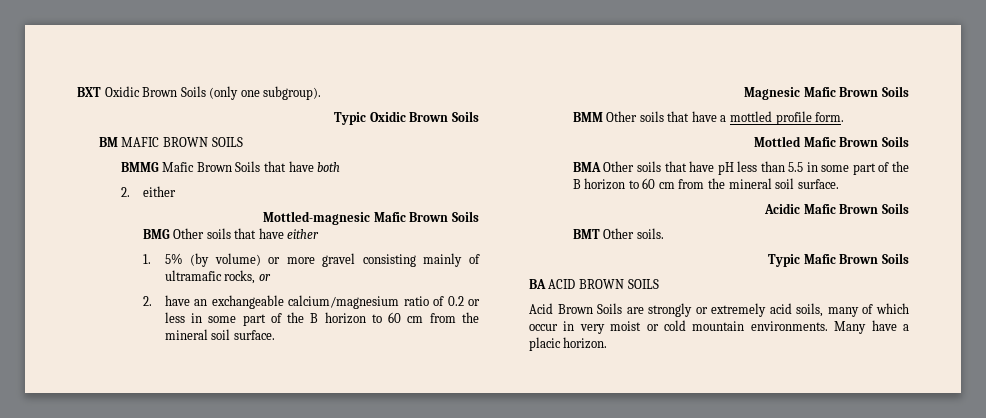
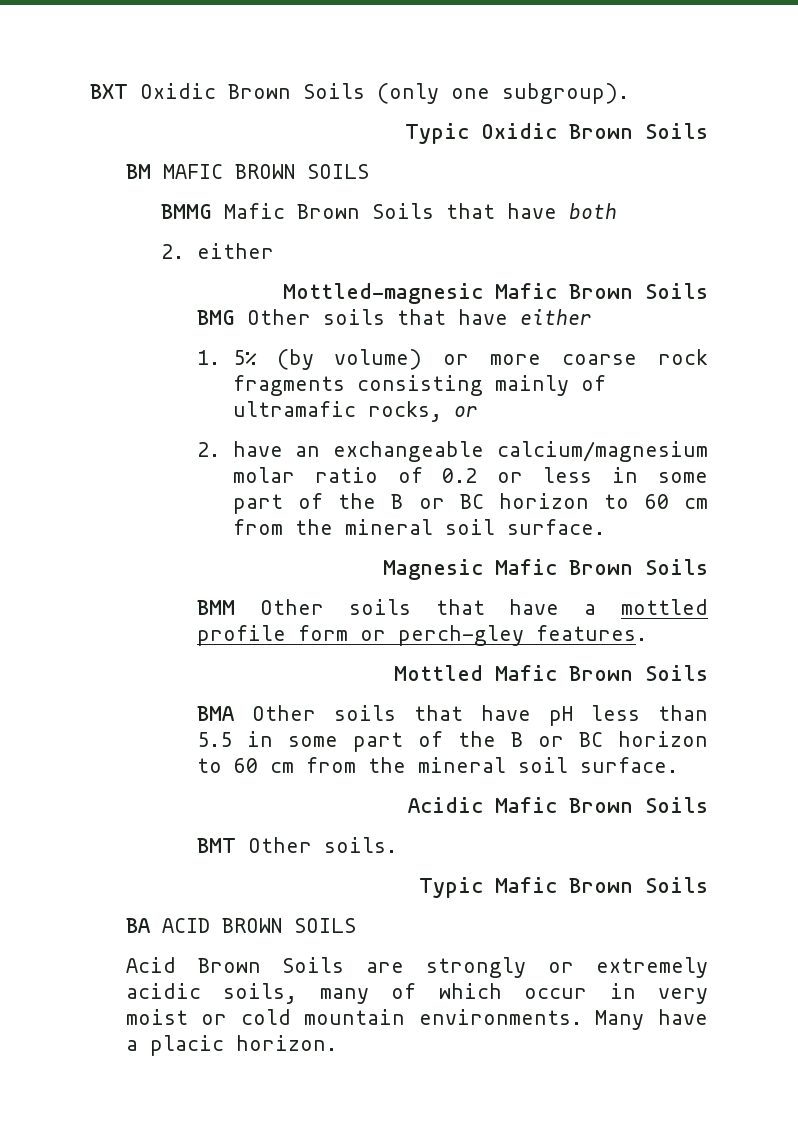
[322,253,356,267] gravel -> [562,349,708,365] [232,375,345,396] coarse rock fragments
(400, 302) none -> [232,467,295,483] molar
(319, 318) none -> [418,494,484,509] or BC
[815,112,845,122] form. -> [298,625,648,646] form or perch-gley features.
(581, 184) none -> [538,732,604,747] or BC
[769,303,792,314] acid -> [125,983,201,999] acidic

